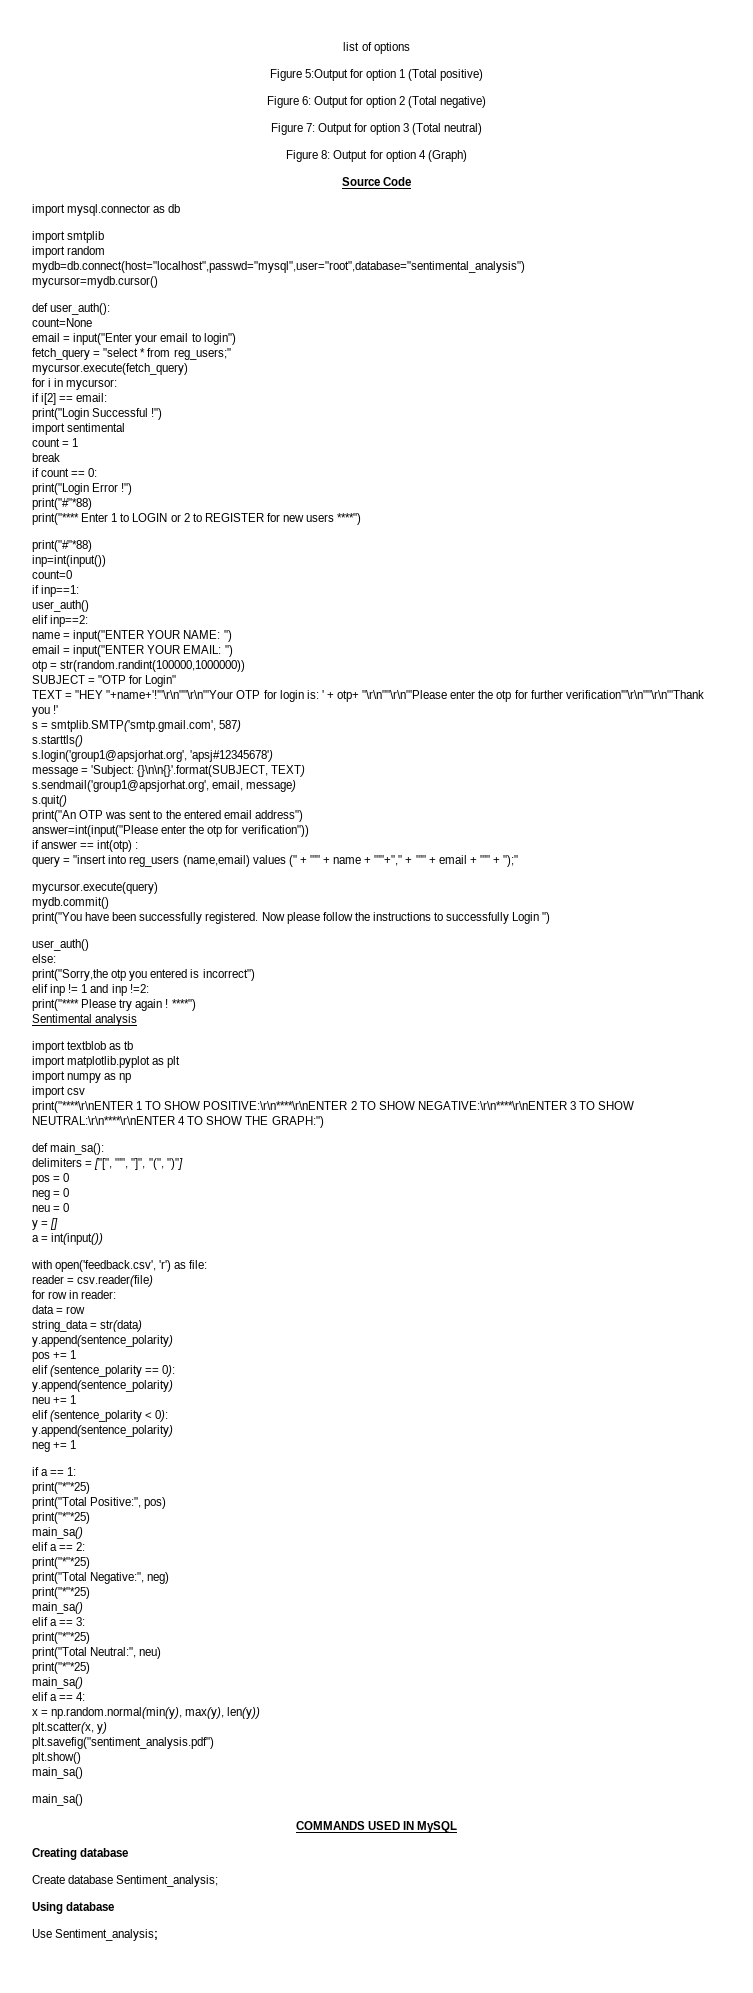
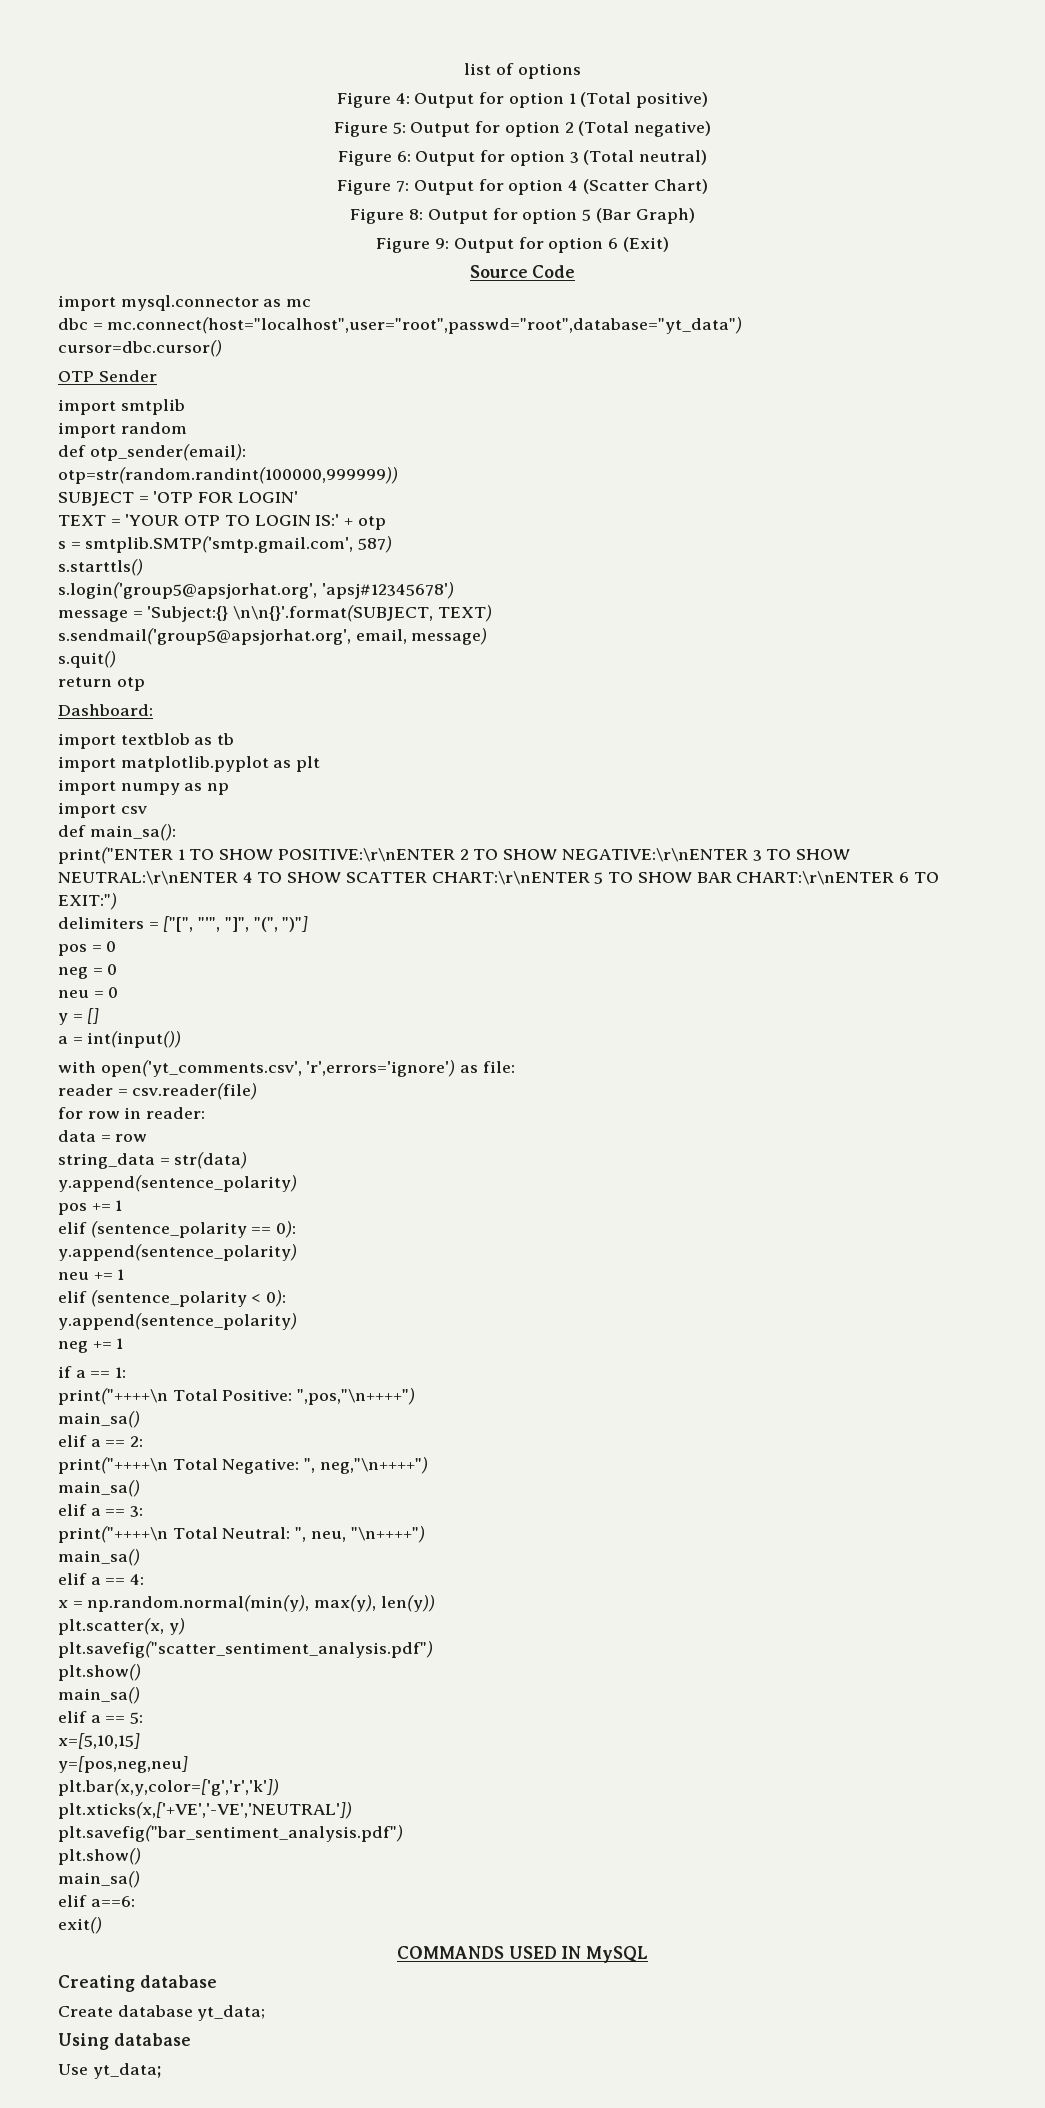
[304,69,348,81] 5:Output -> [395,93,475,108] 4: Output
[301,96,311,105] 6: -> [392,122,406,134] 5:
[305,123,315,132] 7: -> [396,151,411,162] 6:
(483, 129) none -> [337,179,708,195] // Figure 7: Output for option 4 (Scatter Chart)
[418,150,467,162] 4 (Graph) -> [582,208,695,224] [376,237,669,253] 5 (Bar Graph) // Figure 9: Output for option 6 (Exit)
[168,204,181,213] [32,231,105,243] [32,246,106,258] [32,261,525,273] [32,276,158,288] [32,303,111,315] [32,318,92,327] [32,333,236,345] [32,348,231,360] [32,363,188,375] [32,378,118,390] [32,393,108,405] [32,408,163,420] [32,423,126,435] [32,438,79,447] [32,453,60,462] [32,468,98,477] [32,483,133,495] [32,498,92,510] [32,513,362,525] [32,540,92,552] [32,555,106,567] [32,570,72,579] [32,585,80,597] [32,600,89,612] [32,615,89,627] [32,630,232,642] [32,645,233,657] [32,660,246,672] db // import smtplib // import random // mydb=db.connect(host="localhost",passwd="mysql",user="root",database="sentimental_analysis") // mycursor=mydb.cursor() // def user_auth(): // count=None // email = input("Enter your email to login") // fetch_query = "select * from reg_users;" // mycursor.execute(fetch_query) // for i in mycursor: // if i[2] == email: // print("Login Successful !") // import sentimental // count = 1 // break // if count == 0: // print("Login Error !") // print("#"*88) // print("**** Enter 1 to LOGIN or 2 to REGISTER for new users ****") // print("#"*88) // inp=int(input()) // count=0 // if inp==1: // user_auth() // elif inp==2: // name = input("ENTER YOUR NAME: ") // email = input("ENTER YOUR EMAIL: ") // otp = str(random.randint(100000,1000000)) -> [286,299,312,307] [58,317,743,334] [58,340,222,357] [58,370,157,382] [58,399,185,415] [58,422,187,438] [58,444,246,461] [58,467,398,484] mc // dbc = mc.connect(host="localhost",user="root",passwd="root",database="yt_data") // cursor=dbc.cursor() // OTP Sender // import smtplib // import random // def otp_sender(email): // otp=str(random.randint(100000,999999))
[98,675,177,687] "OTP for Login" -> [153,491,298,503] 'OTP FOR LOGIN'
[75,690,704,702] [32,705,59,717] "HEY "+name+'!'"\r\n""\r\n"'Your OTP for login is: ' + otp+ "\r\n""\r\n"'Please enter the otp for further verification'"\r\n""\r\n"'Thank you !' -> [125,514,386,530] 'YOUR OTP TO LOGIN IS:' + otp
[32,750,187,762] s.login('group1@apsjorhat.org', -> [58,582,317,599] s.login('group5@apsjorhat.org',
[91,765,269,777] 'Subject: {}\n\n{}'.format(SUBJECT, -> [147,605,434,622] 'Subject:{} \n\n{}'.format(SUBJECT,
[32,780,209,792] s.sendmail('group1@apsjorhat.org', -> [58,628,351,645] s.sendmail('group5@apsjorhat.org',
[32,810,303,822] [32,825,309,837] [32,840,139,852] [32,855,519,867] [32,882,158,894] [32,897,109,909] [32,912,551,924] [32,939,89,951] [32,954,56,963] [32,969,255,981] [32,984,149,996] [32,999,196,1011] [32,1014,138,1026] print("An OTP was sent to the entered email address") // answer=int(input("Please enter the otp for verification")) // if answer == int(otp) : // query = "insert into reg_users (name,email) values (" + "'" + name + "'"+"," + "'" + email + "'" + ");" // mycursor.execute(query) // mydb.commit() // print("You have been successfully registered. Now please follow the instructions to successfully Login ") // user_auth() // else: // print("Sorry,the otp you entered is incorrect") // elif inp != 1 and inp !=2: // print("**** Please try again ! ****") // Sentimental analysis -> [58,677,145,691] [58,704,153,716] return otp // Dashboard:
[32,1101,133,1113] print("****\r\nENTER -> [58,824,176,841] [58,847,173,864] def main_sa(): // print("ENTER
[203,1101,348,1110] POSITIVE:\r\n****\r\nENTER -> [277,848,455,862] POSITIVE:\r\nENTER
[417,1101,567,1110] NEGATIVE:\r\n****\r\nENTER -> [561,848,748,862] NEGATIVE:\r\nENTER
[32,1116,175,1125] NEUTRAL:\r\n****\r\nENTER -> [58,871,238,885] NEUTRAL:\r\nENTER
[245,1116,324,1128] [32,1143,105,1155] THE GRAPH:") // def main_sa(): -> [345,871,939,885] [58,893,117,910] SCATTER CHART:\r\nENTER 5 TO SHOW BAR CHART:\r\nENTER 6 TO EXIT:")
[55,1260,172,1272] open('feedback.csv', 'r') -> [100,1060,456,1077] open('yt_comments.csv', 'r',errors='ignore')
[32,1482,90,1494] [32,1497,167,1509] [32,1512,90,1524] print("*"*25) // print("Total Positive:", pos) // print("*"*25) -> [58,1388,416,1405] print("++++\n Total Positive: ",pos,"\n++++")
[32,1557,90,1569] [32,1572,170,1584] [32,1587,90,1599] print("*"*25) // print("Total Negative:", neg) // print("*"*25) -> [58,1457,428,1474] print("++++\n Total Negative: ", neg,"\n++++")
[32,1632,90,1644] [32,1647,162,1659] [32,1662,90,1674] print("*"*25) // print("Total Neutral:", neu) // print("*"*25) -> [58,1526,425,1543] print("++++\n Total Neutral: ", neu, "\n++++")
[32,1737,214,1749] [32,1752,81,1764] [32,1767,83,1779] [32,1794,83,1806] plt.savefig("sentiment_analysis.pdf") // plt.show() // main_sa() // main_sa() -> [58,1641,433,1658] [58,1664,141,1681] [58,1687,140,1704] [58,1711,144,1724] [58,1733,140,1749] [58,1756,188,1773] [58,1779,279,1796] [58,1802,352,1819] [58,1825,403,1842] [58,1848,141,1865] [58,1871,140,1888] [58,1895,135,1907] [58,1917,102,1934] plt.savefig("scatter_sentiment_analysis.pdf") // plt.show() // main_sa() // elif a == 5: // x=[5,10,15] // y=[pos,neg,neu] // plt.bar(x,y,color=['g','r','k']) // plt.xticks(x,['+VE','-VE','NEUTRAL']) // plt.savefig("bar_sentiment_analysis.pdf") // plt.show() // main_sa() // elif a==6: // exit()
[116,1875,219,1887] Sentiment_analysis; -> [197,2005,266,2021] yt_data;
[55,1929,159,1941] Sentiment_analysis; -> [92,2063,161,2079] yt_data;

